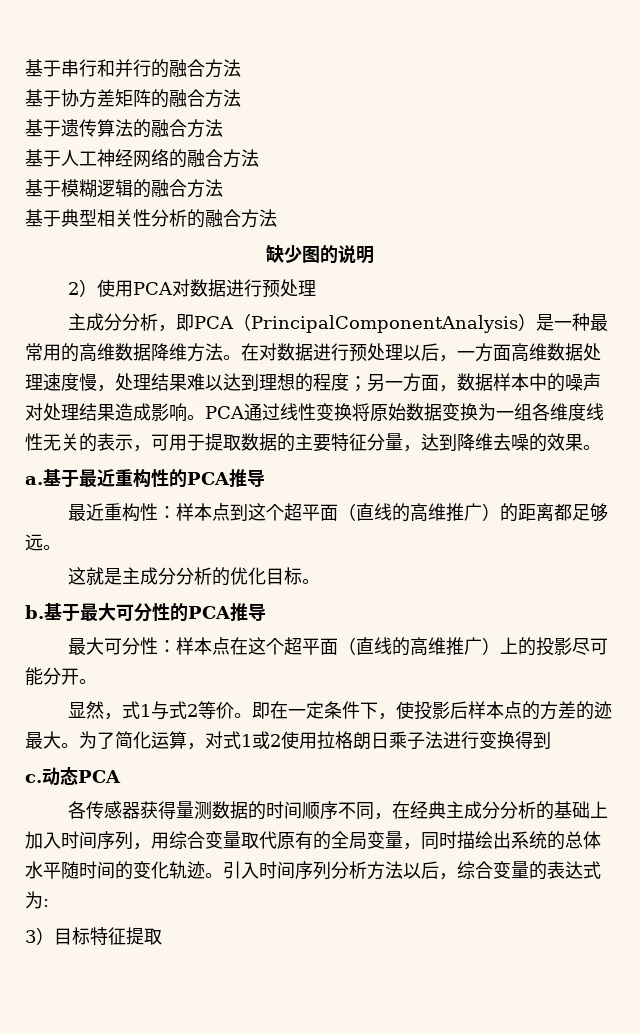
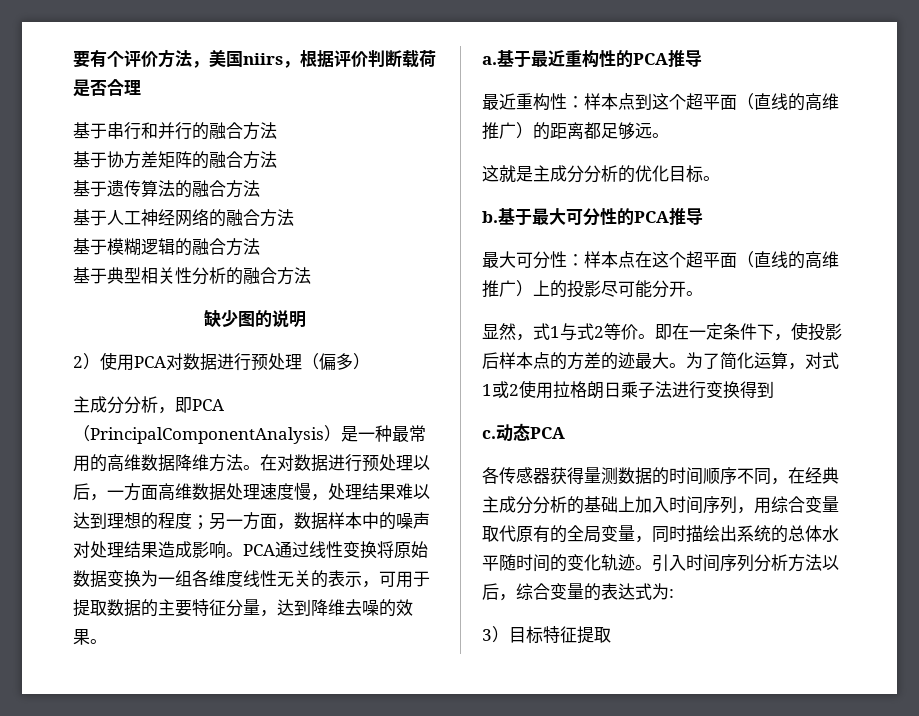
(25, 68) none -> [73,49,436,68] [73,79,141,97] 要有个评价方法，美国niirs，根据评价判断载荷是否合理 //
(316, 288) none -> [302,353,370,371] （偏多）

